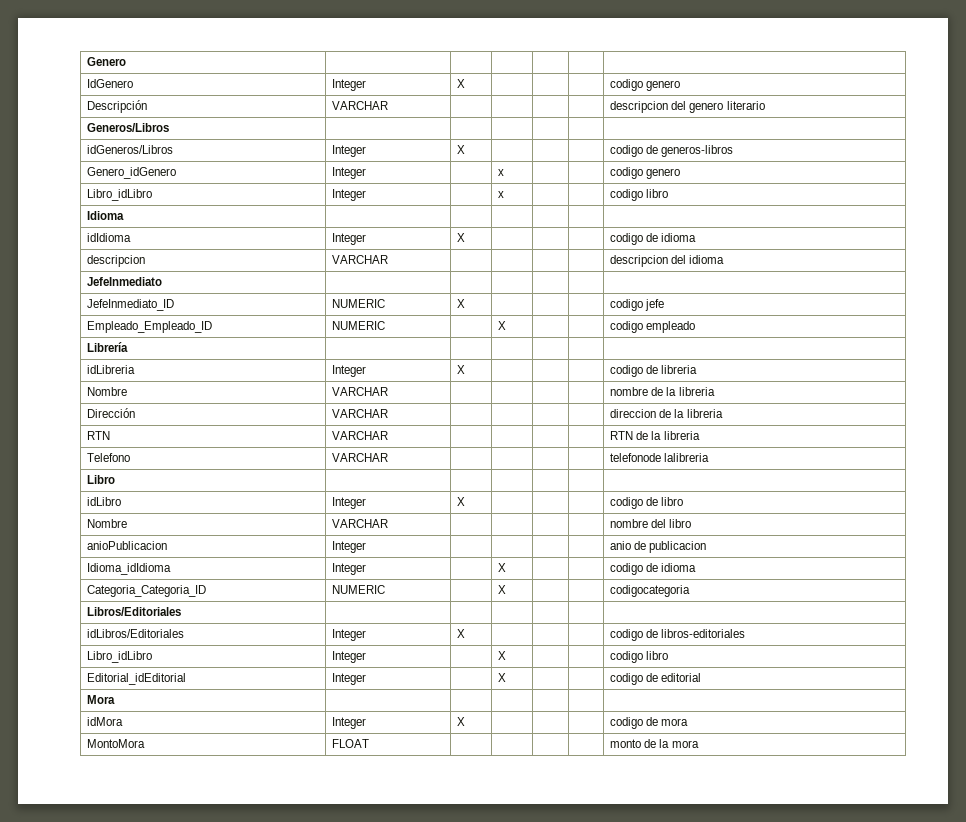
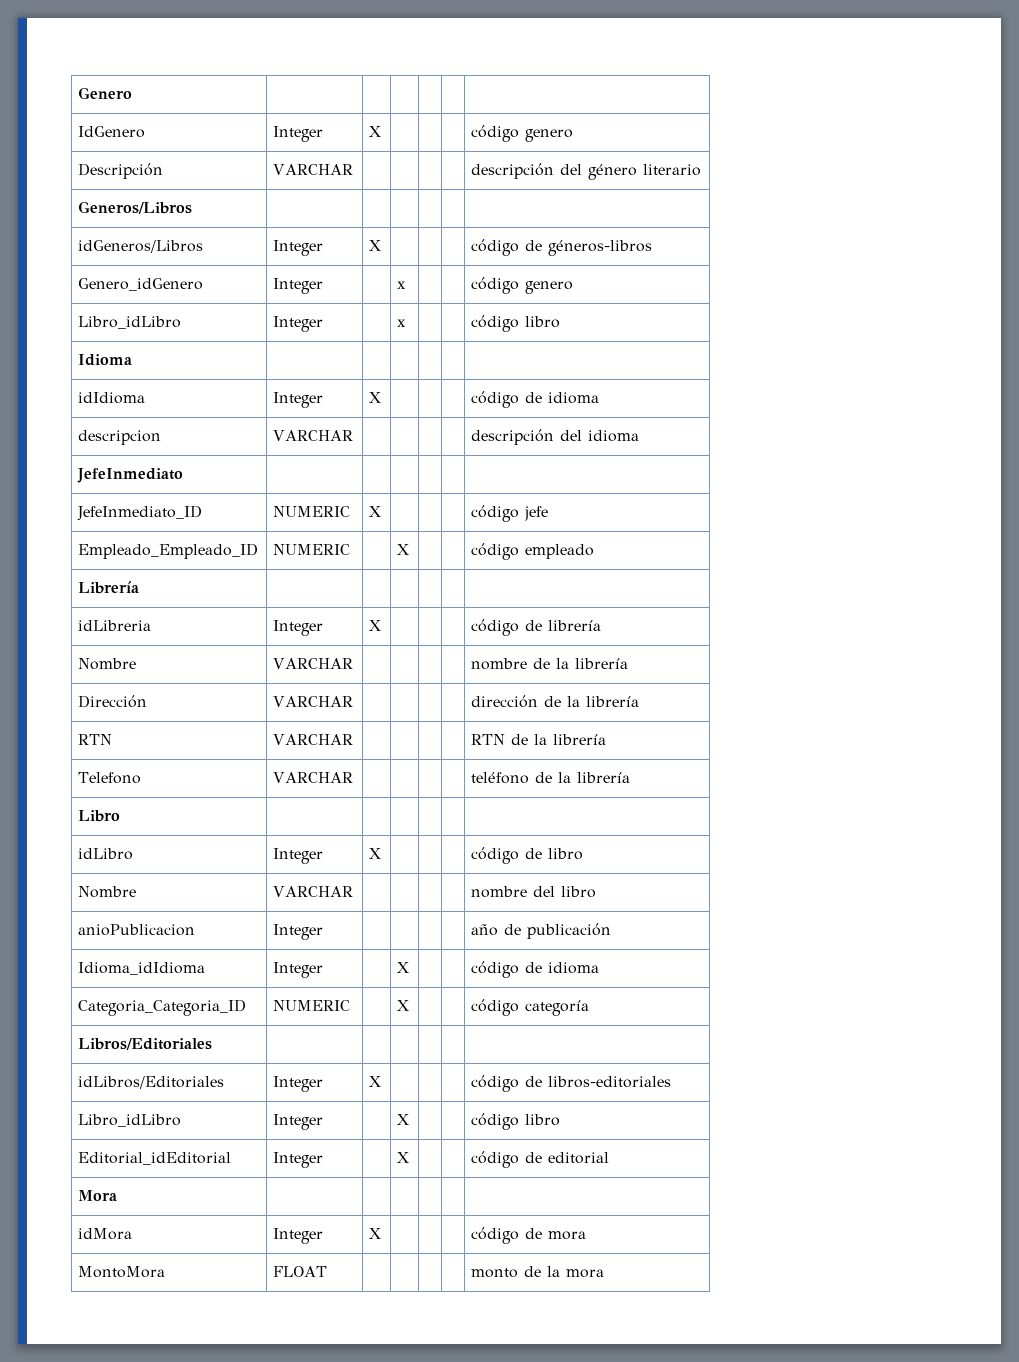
[610,79,644,91] codigo -> [471,125,520,142] código
[610,101,724,113] descripcion del genero -> [471,163,638,180] descripción del género
[610,145,734,157] codigo de generos-libros -> [471,239,653,256] código de géneros-libros
[610,167,644,179] codigo -> [471,277,520,294] código
[610,189,644,201] codigo -> [471,315,520,332] código
[610,233,644,245] codigo -> [471,391,520,408] código
[610,255,669,267] descripcion -> [471,429,555,445] descripción
[610,299,644,311] codigo -> [471,505,520,522] código
[610,321,644,333] codigo -> [471,543,520,560] código
[610,365,698,377] codigo de libreria -> [471,619,602,636] código de librería
[678,387,715,396] libreria -> [575,658,629,669] librería
[610,409,723,418] direccion de la libreria -> [471,695,640,708] dirección de la librería
[663,431,700,440] libreria -> [553,734,607,745] librería
[610,453,710,462] telefonode lalibreria -> [471,772,631,784] teléfono de la librería
[610,497,644,509] codigo -> [471,847,520,864] código
[610,541,707,553] anio de publicacion -> [471,923,612,939] año de publicación
[610,563,644,575] codigo -> [471,961,520,978] código
[610,585,691,597] codigocategoria -> [471,999,590,1016] código categoría
[610,629,644,641] codigo -> [471,1075,520,1092] código
[610,651,644,663] codigo -> [471,1113,520,1130] código
[610,673,644,685] codigo -> [471,1151,520,1168] código
[610,717,644,729] codigo -> [471,1227,520,1244] código

